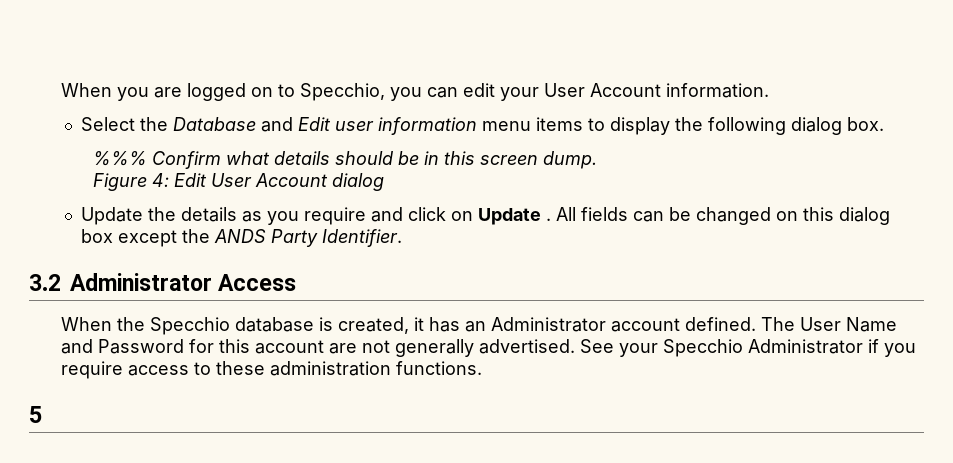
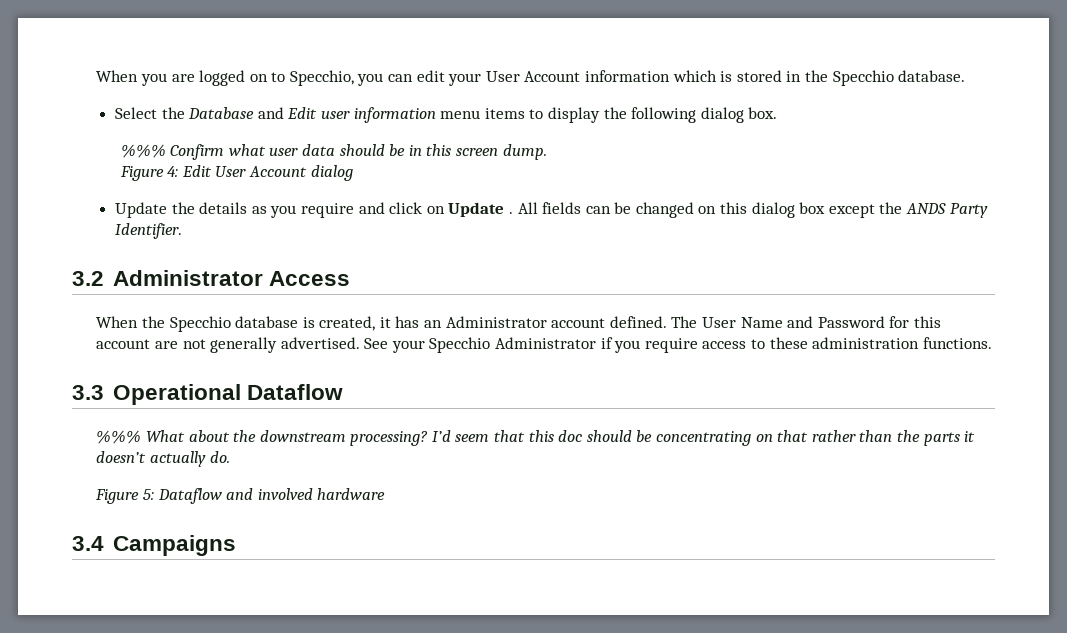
[666,83,770,98] information. -> [585,70,966,86] information which is stored in the Specchio database.
[274,151,331,165] details -> [269,144,336,156] user data
[29,406,42,423] 5 -> [72,384,343,405] [96,430,976,446] [96,451,230,467] [95,488,386,504] [72,535,236,556] 3.3 Operational Dataflow // %%% What about the downstream processing? I’d seem that this doc should be concentrating on that rather than the parts it doesn’t actually do. // Figure 5: Dataflow and involved hardware // 3.4 Campaigns

